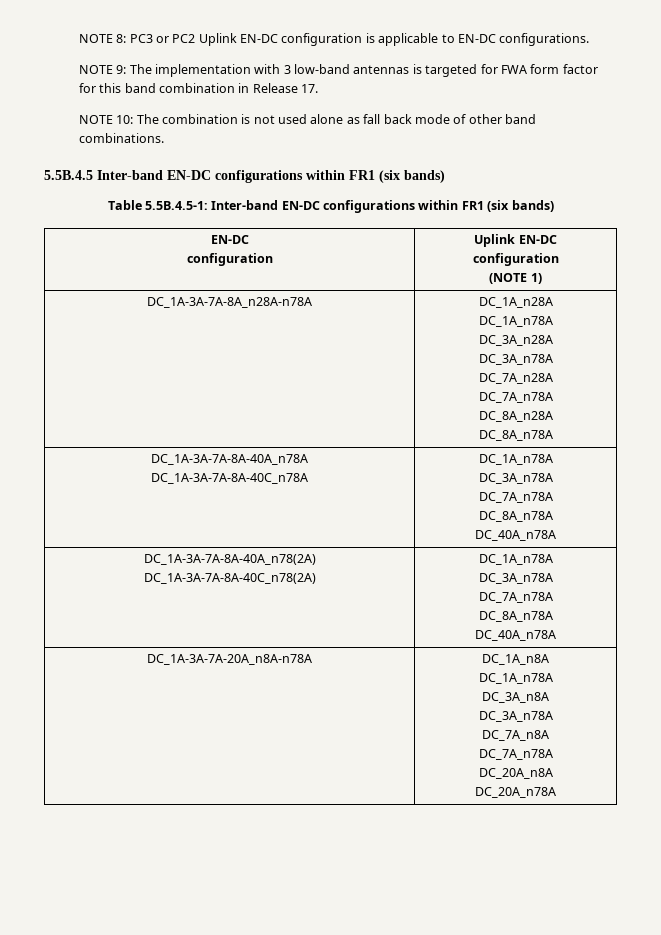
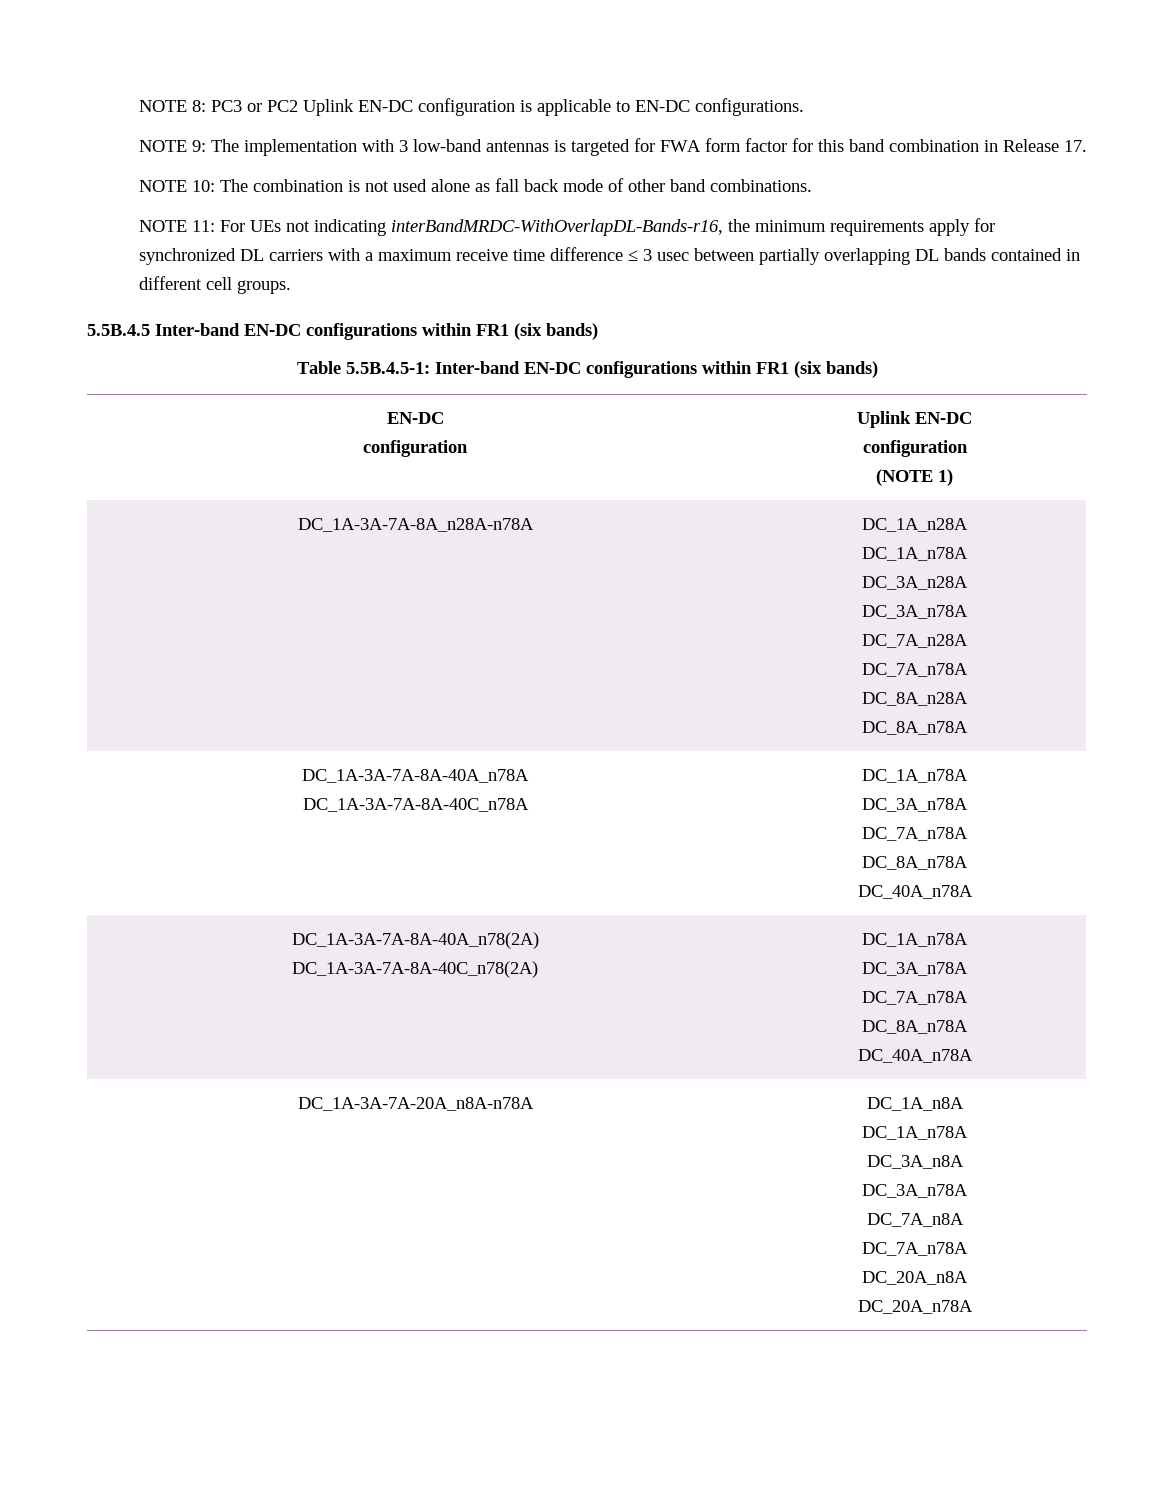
(164, 138) none -> [138,218,995,236] [138,247,1080,265] [138,276,291,294] // NOTE 11: For UEs not indicating interBandMRDC-WithOverlapDL-Bands-r16, the minimum requirements apply for synchronized DL carriers with a maximum receive time difference ≤ 3 usec between partially overlapping DL bands contained in different cell groups.

